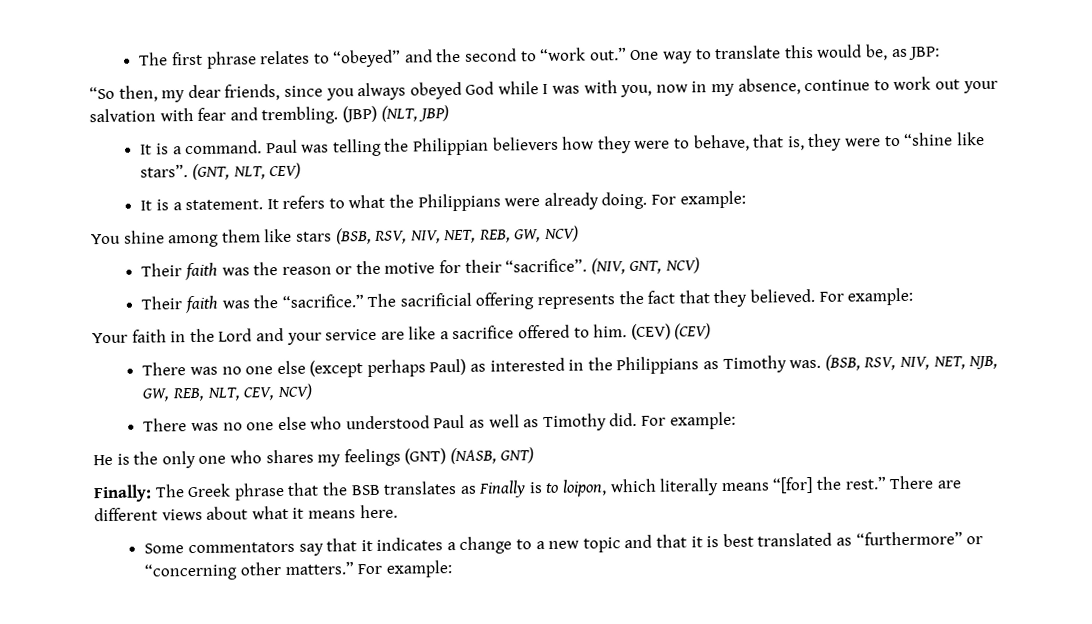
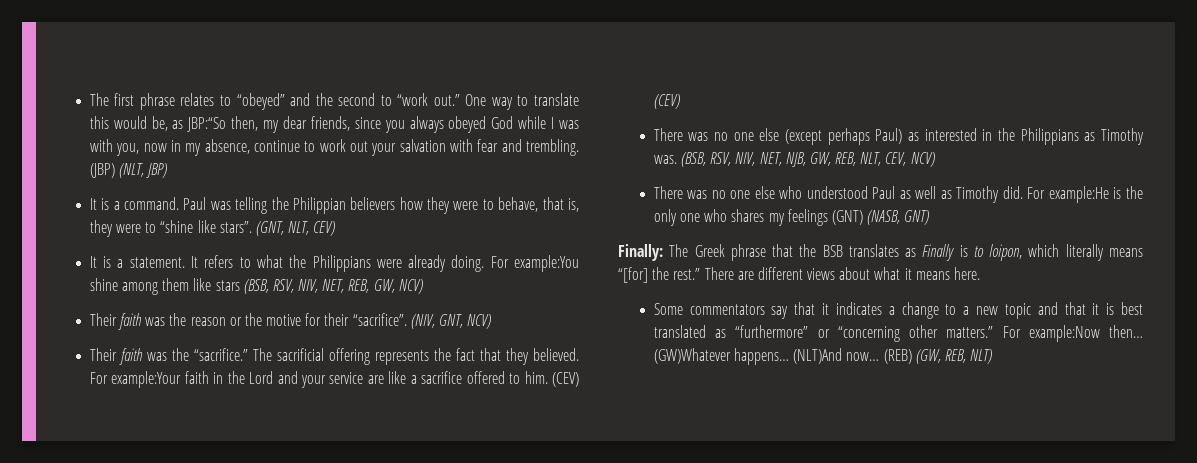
[909,46,941,60] [89,86,115,100] JBP: // “So -> [187,117,227,132] JBP:“So
[679,190,746,209] [91,233,121,245] example: // You -> [513,255,579,272] example:You
[847,287,914,306] [92,332,128,344] example: // Your -> [111,371,182,388] example:Your
[669,411,736,430] [93,454,113,466] example: // He -> [1048,186,1109,203] example:He
[385,560,453,578] example: -> [1028,325,1143,342] [653,348,993,365] example:Now then… (GW)Whatever happens… (NLT)And now… (REB) (GW, REB, NLT)

